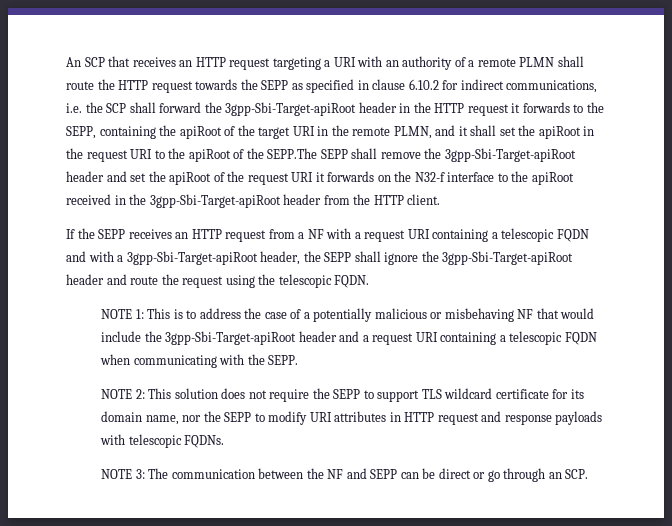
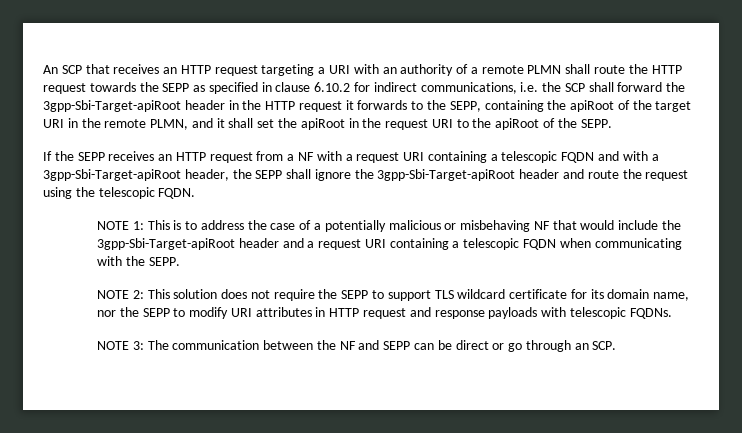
[267,148,576,162] [66,171,574,185] [66,194,441,208] SEPP.The SEPP shall remove the 3gpp-Sbi-Target-apiRoot header and set the apiRoot of the request URI it forwards on the N32-f interface to the apiRoot received in the 3gpp-Sbi-Target-apiRoot header from the HTTP client. -> [580,119,612,128] SEPP.

